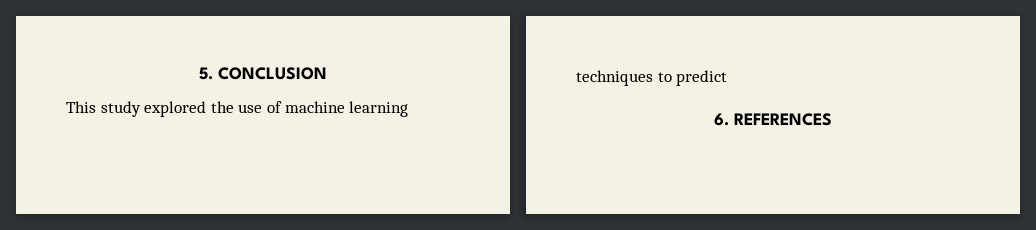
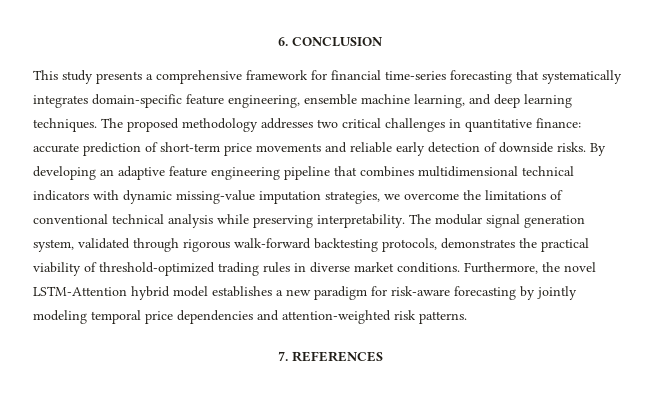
[199,67,213,80] 5. -> [278,37,288,46] 6.
[144,101,409,117] [576,70,728,86] [714,113,729,126] explored the use of machine learning techniques to predict // 6. -> [96,70,622,84] [33,94,572,108] [33,118,581,132] [33,142,606,156] [33,166,574,180] [33,190,563,204] [33,214,585,228] [33,238,589,252] [33,262,596,276] [33,286,577,300] [33,310,467,324] [277,351,288,361] presents a comprehensive framework for financial time-series forecasting that systematically integrates domain-specific feature engineering, ensemble machine learning, and deep learning techniques. The proposed methodology addresses two critical challenges in quantitative finance: accurate prediction of short-term price movements and reliable early detection of downside risks. By developing an adaptive feature engineering pipeline that combines multidimensional technical indicators with dynamic missing-value imputation strategies, we overcome the limitations of conventional technical analysis while preserving interpretability. The modular signal generation system, validated through rigorous walk-forward backtesting protocols, demonstrates the practical viability of threshold-optimized trading rules in diverse market conditions. Furthermore, the novel LSTM-Attention hybrid model establishes a new paradigm for risk-aware forecasting by jointly modeling temporal price dependencies and attention-weighted risk patterns. // 7.

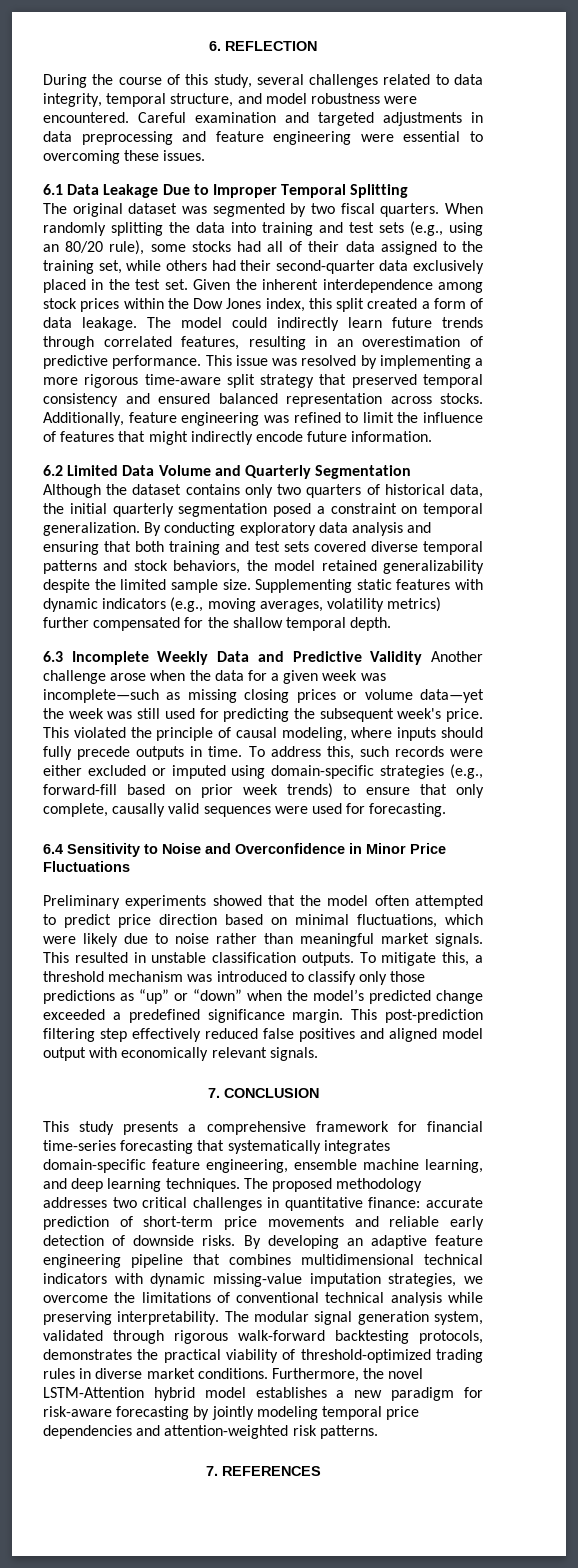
(288, 41) none -> [225,41,317,51] [43,74,484,88] [43,93,418,107] [43,112,483,126] [43,131,483,145] [43,150,206,164] [43,184,409,198] [43,203,483,217] [43,221,483,236] [43,240,484,255] [43,260,484,274] [43,279,484,293] [43,298,483,312] [43,317,483,331] [43,336,483,350] [43,355,483,369] [43,374,483,388] [43,393,483,407] [43,412,483,426] [43,431,433,445] [43,465,412,479] [43,484,484,498] [43,503,483,517] [43,522,432,536] [43,541,483,555] [43,560,484,574] [43,579,483,593] [43,597,442,612] [43,617,392,631] [43,651,483,665] [43,670,386,684] [43,689,484,703] [43,708,483,722] [43,727,483,741] [43,746,484,760] [43,764,483,779] [43,783,484,798] [43,803,447,817] [43,843,446,857] [43,861,130,872] [43,895,483,909] [43,914,483,928] [43,933,483,947] [43,952,483,966] [43,971,426,985] [43,989,483,1004] [43,1009,483,1023] [43,1028,483,1042] [43,1047,318,1061] [207,1088,220,1098] REFLECTION // During the course of this study, several challenges related to data integrity, temporal structure, and model robustness were encountered. Careful examination and targeted adjustments in data preprocessing and feature engineering were essential to overcoming these issues. // 6.1 Data Leakage Due to Improper Temporal Splitting // The original dataset was segmented by two fiscal quarters. When randomly splitting the data into training and test sets (e.g., using an 80/20 rule), some stocks had all of their data assigned to the training set, while others had their second-quarter data exclusively placed in the test set. Given the inherent interdependence among stock prices within the Dow Jones index, this split created a form of data leakage. The model could indirectly learn future trends through correlated features, resulting in an overestimation of predictive performance. This issue was resolved by implementing a more rigorous time-aware split strategy that preserved temporal consistency and ensured balanced representation across stocks. Additionally, feature engineering was refined to limit the influence of features that might indirectly encode future information. // 6.2 Limited Data Volume and Quarterly Segmentation // Although the dataset contains only two quarters of historical data, the initial quarterly segmentation posed a constraint on temporal generalization. By conducting exploratory data analysis and ensuring that both training and test sets covered diverse temporal patterns and stock behaviors, the model retained generalizability despite the limited sample size. Supplementing static features with dynamic indicators (e.g., moving averages, volatility metrics) further compensated for the shallow temporal depth. // 6.3 Incomplete Weekly Data and Predictive Validity Another challenge arose when the data for a given week was incomplete—such as missing closing prices or volume data—yet the week was still used for predicting the subsequent week's price. This violated the principle of causal modeling, where inputs should fully precede outputs in time. To address this, such records were either excluded or imputed using domain-specific strategies (e.g., forward-fill based on prior week trends) to ensure that only complete, causally valid sequences were used for forecasting. // 6.4 Sensitivity to Noise and Overconfidence in Minor Price Fluctuations // Preliminary experiments showed that the model often attempted to predict price direction based on minimal fluctuations, which were likely due to noise rather than meaningful market signals. This resulted in unstable classification outputs. To mitigate this, a threshold mechanism was introduced to classify only those predictions as “up” or “down” when the model’s predicted change exceeded a predefined significance margin. This post-prediction filtering step effectively reduced false positives and aligned model output with economically relevant signals. // 7.

